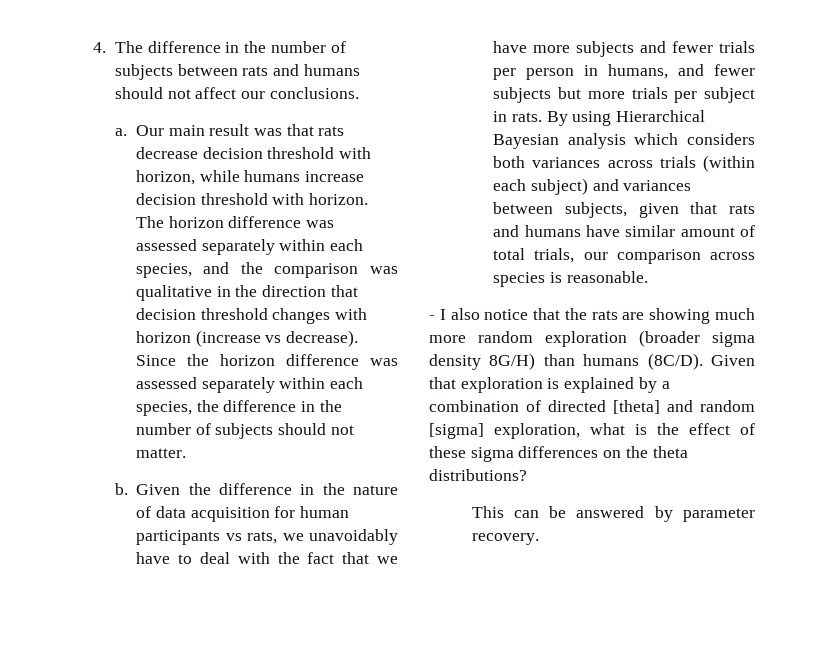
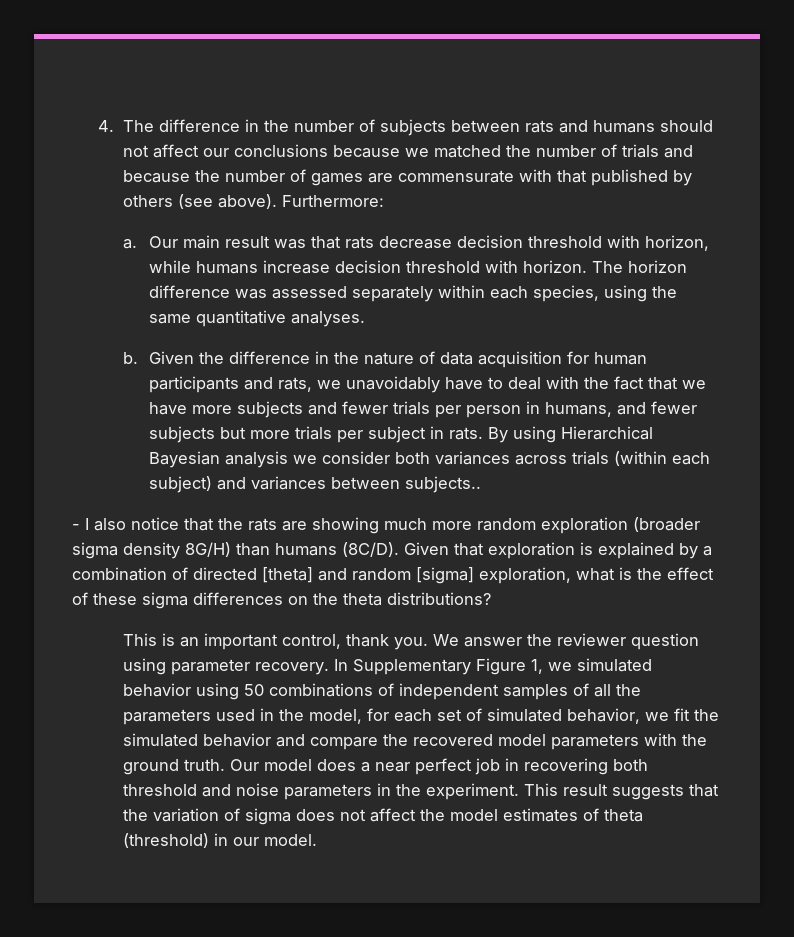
[269,87,359,99] conclusions. -> [234,144,694,158] [123,169,693,186] [123,194,385,209] conclusions because we matched the number of trials and because the number of games are commensurate with that published by others (see above). Furthermore:
[203,262,398,278] [135,285,358,301] [135,308,367,324] [135,330,358,347] [135,354,398,366] [135,377,363,393] [135,400,342,416] [135,423,354,439] [135,448,186,458] and the comparison was qualitative in the direction that decision threshold changes with horizon (increase vs decrease). Since the horizon difference was assessed separately within each species, the difference in the number of subjects should not matter. -> [604,285,678,302] [149,310,366,327] using the same quantitative analyses.
[225,533,242,541] vs -> [244,377,274,390] and
[634,133,755,145] which considers -> [293,451,391,464] we consider
[564,202,755,218] [493,225,755,237] [493,248,755,264] [493,271,648,287] subjects, given that rats and humans have similar amount of total trials, our comparison across species is reasonable. -> [405,476,482,493] subjects..
[513,506,755,522] [471,533,539,545] can be answered by parameter recovery. -> [162,633,700,650] [123,658,653,675] [123,683,642,700] [123,708,720,725] [123,733,708,750] [123,758,649,775] [123,783,720,800] [123,808,644,825] [123,833,318,848] is an important control, thank you. We answer the reviewer question using parameter recovery. In Supplementary Figure 1, we simulated behavior using 50 combinations of independent samples of all the parameters used in the model, for each set of simulated behavior, we fit the simulated behavior and compare the recovered model parameters with the ground truth. Our model does a near perfect job in recovering both threshold and noise parameters in the experiment. This result suggests that the variation of sigma does not affect the model estimates of theta (threshold) in our model.

